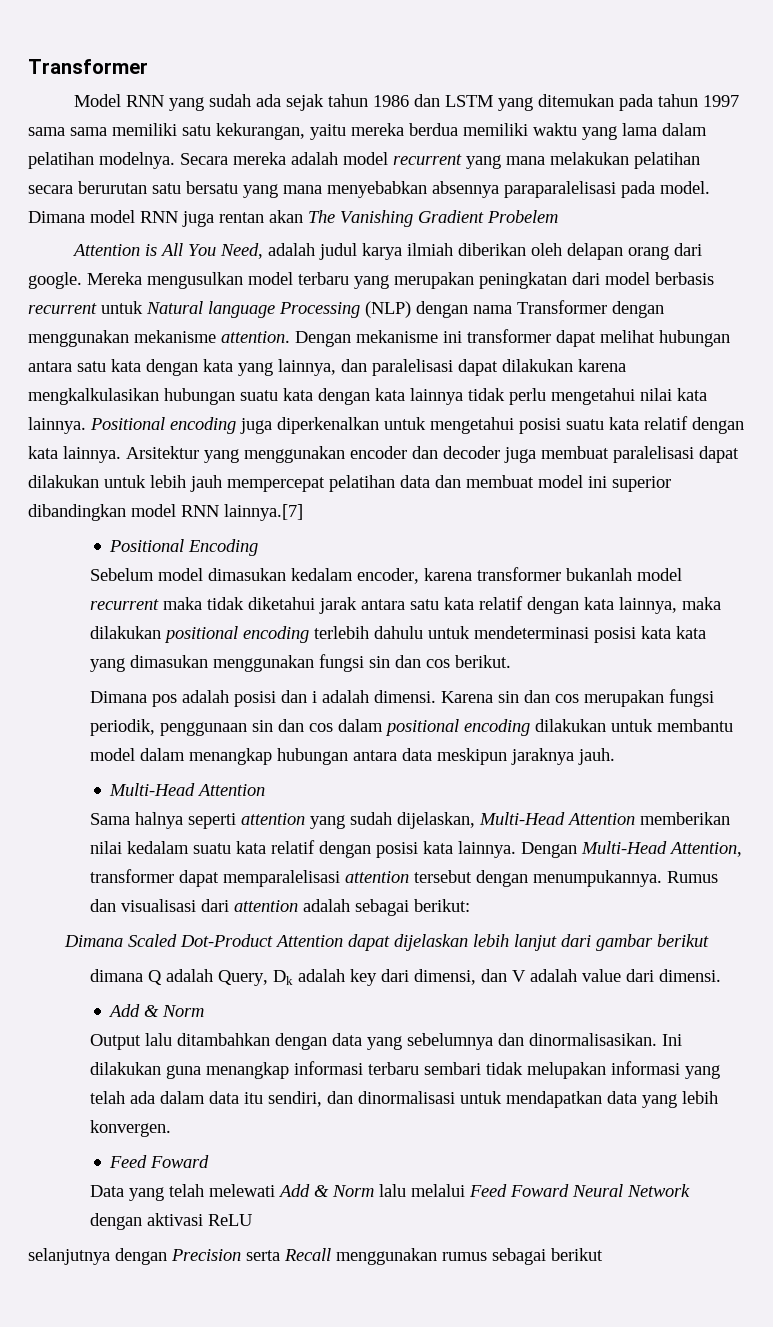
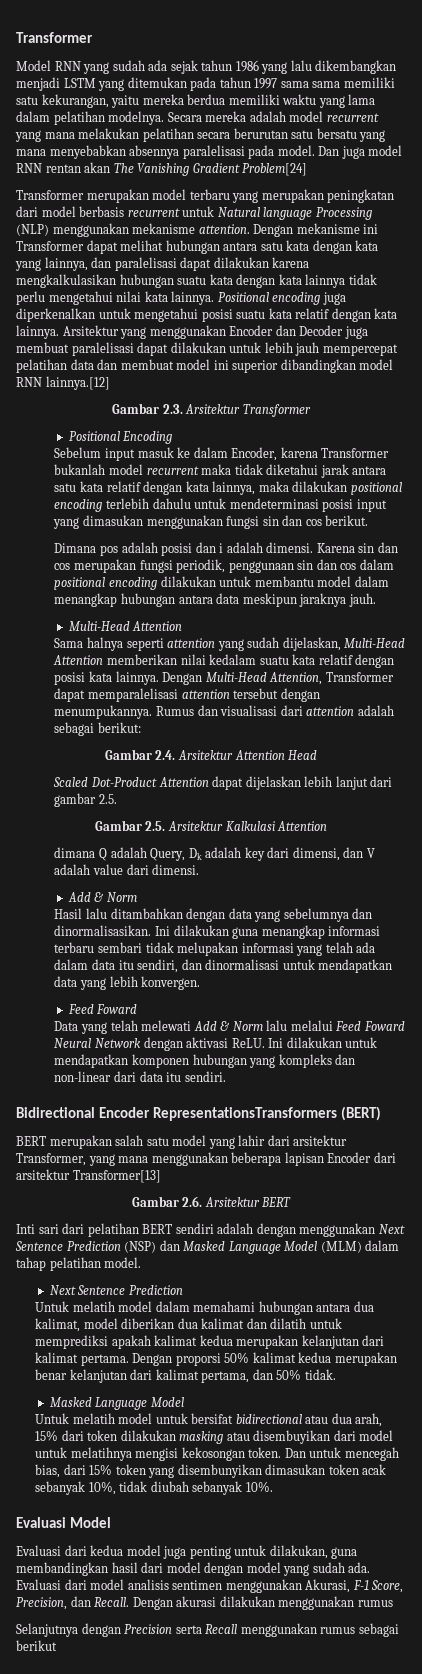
[413,94,440,107] dan -> [261,60,397,74] [16,77,60,91] yang lalu dikembangkan menjadi
[504,181,616,198] paraparalelisasi -> [182,145,245,159] paralelisasi
[28,210,214,227] Dimana model RNN juga -> [318,145,403,159] [16,163,42,173] Dan juga model RNN
[487,210,558,223] [71,243,702,260] [28,272,243,289] Probelem // Attention is All You Need, adalah judul karya ilmiah diberikan oleh delapan orang dari google. Mereka mengusulkan -> [242,163,308,176] [16,189,149,203] Problem[24] // Transformer merupakan
[416,300,664,318] dengan nama Transformer dengan -> (49, 230) none
[467,329,551,343] transformer -> [16,241,84,251] Transformer
[350,446,500,459] encoder dan decoder -> [229,325,344,336] Encoder dan Decoder
[224,504,303,521] [109,539,259,556] [89,567,561,584] lainnya.[7] // Positional Encoding // Sebelum model dimasukan kedalam encoder, karena transformer -> [45,376,110,390] [112,403,311,417] [68,431,173,444] [54,447,390,461] lainnya.[12] // Gambar 2.3. Arsitektur Transformer // Positional Encoding // Sebelum input masuk ke dalam Encoder, karena Transformer
[640,626,706,639] kata kata -> [356,499,387,512] input
[89,869,174,883] transformer -> [325,672,394,682] Transformer
[64,935,123,947] Dimana -> [104,749,318,760] Gambar 2.4. Arsitektur Attention Head //
[657,934,709,947] berikut -> [98,794,117,804] [94,820,328,831] 2.5. // Gambar 2.5. Arsitektur Kalkulasi Attention
[89,1034,141,1050] Output -> [54,908,83,919] Hasil
[207,1214,252,1226] [28,1248,110,1265] ReLU // selanjutnya -> [231,1037,378,1048] [54,1054,356,1068] [54,1071,226,1082] [16,1106,382,1121] [16,1135,348,1149] [16,1152,396,1166] [16,1169,161,1183] [131,1196,292,1207] [16,1223,405,1237] [15,1240,400,1254] [16,1257,142,1271] [49,1285,183,1295] [35,1301,374,1315] [35,1318,342,1332] [35,1335,385,1349] [35,1352,397,1366] [35,1369,336,1383] [49,1397,184,1410] [35,1413,383,1427] [35,1430,394,1444] [35,1447,399,1461] [35,1464,387,1478] [35,1481,273,1495] [16,1517,112,1528] [16,1545,358,1559] [16,1562,371,1576] [16,1579,404,1593] [16,1596,393,1610] [16,1623,78,1637] ReLU. Ini dilakukan untuk mendapatkan komponen hubungan yang kompleks dan non-linear dari data itu sendiri. // Bidirectional Encoder RepresentationsTransformers (BERT) // BERT merupakan salah satu model yang lahir dari arsitektur Transformer, yang mana menggunakan beberapa lapisan Encoder dari arsitektur Transformer[13] // Gambar 2.6. Arsitektur BERT // Inti sari dari pelatihan BERT sendiri adalah dengan menggunakan Next Sentence Prediction (NSP) dan Masked Language Model (MLM) dalam tahap pelatihan model. // Next Sentence Prediction // Untuk melatih model dalam memahami hubungan antara dua kalimat, model diberikan dua kalimat dan dilatih untuk memprediksi apakah kalimat kedua merupakan kelanjutan dari kalimat pertama. Dengan proporsi 50% kalimat kedua merupakan benar kelanjutan dari kalimat pertama, dan 50% tidak. // Masked Language Model // Untuk melatih model untuk bersifat bidirectional atau dua arah, 15% dari token dilakukan masking atau disembuyikan dari model untuk melatihnya mengisi kekosongan token. Dan untuk mencegah bias, dari 15% token yang disembunyikan dimasukan token acak sebanyak 10%, tidak diubah sebanyak 10%. // Evaluasi Model // Evaluasi dari kedua model juga penting untuk dilakukan, guna membandingkan hasil dari model dengan model yang sudah ada. Evaluasi dari model analisis sentimen menggunakan Akurasi, F-1 Score, Precision, dan Recall. Dengan akurasi dilakukan menggunakan rumus // Selanjutnya

